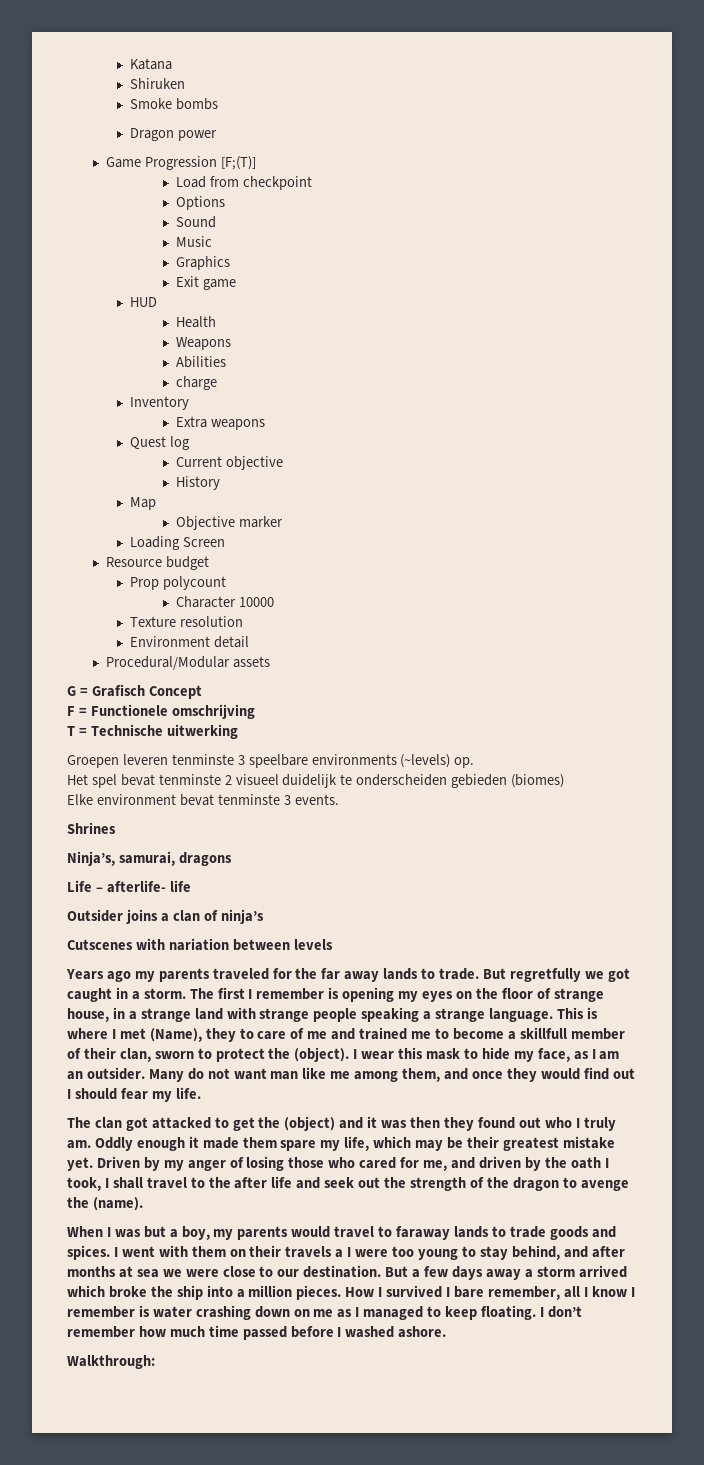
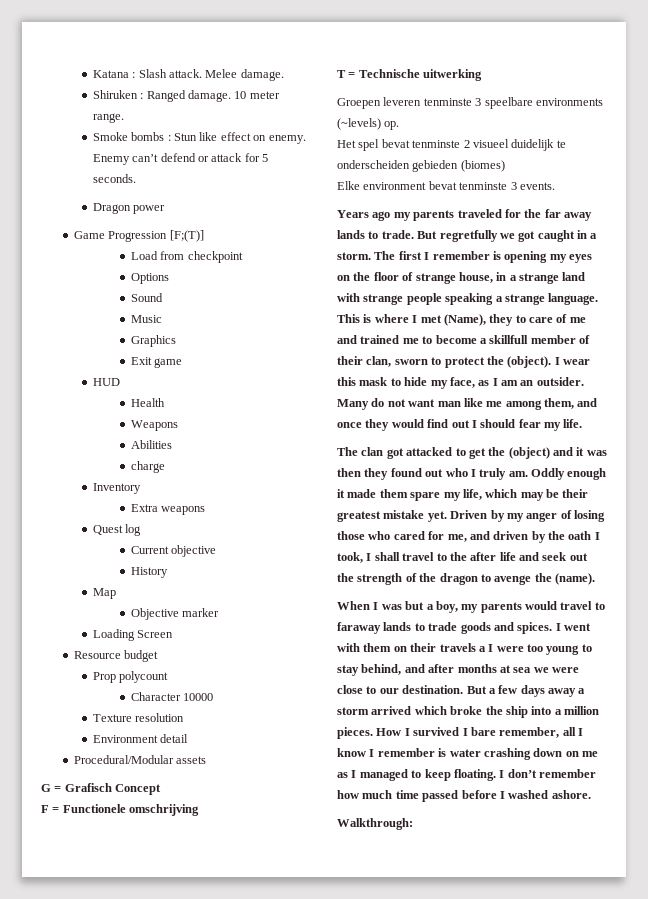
[129,78,185,89] [129,98,218,110] // Shiruken // Smoke bombs -> [132,69,284,81] [92,90,280,102] [92,113,124,123] [92,132,306,144] [92,153,269,165] [92,174,136,183] : Slash attack. Melee damage. // Shiruken : Ranged damage. 10 meter range. // Smoke bombs : Stun like effect on enemy. Enemy can’t defend or attack for 5 seconds.
[67,822,116,834] [67,851,232,866] [67,880,191,893] [67,909,264,924] [67,938,333,951] // Shrines // Ninja’s, samurai, dragons // Life – afterlife- life // Outsider joins a clan of ninja’s // Cutscenes with nariation between levels -> (555, 186) none

